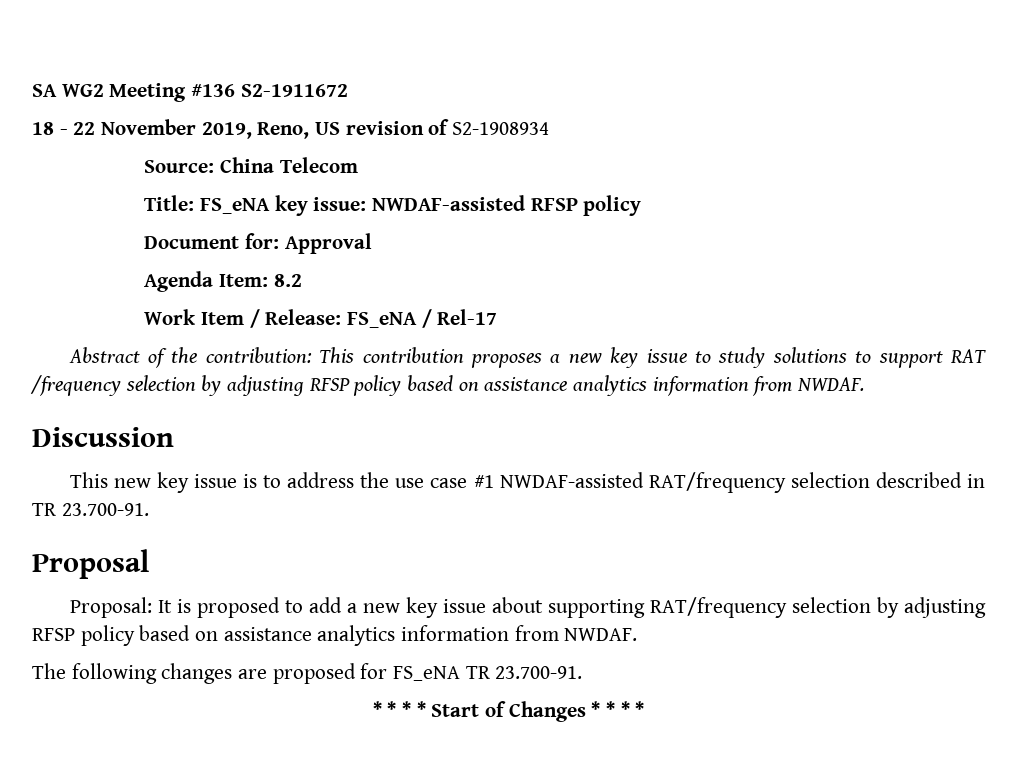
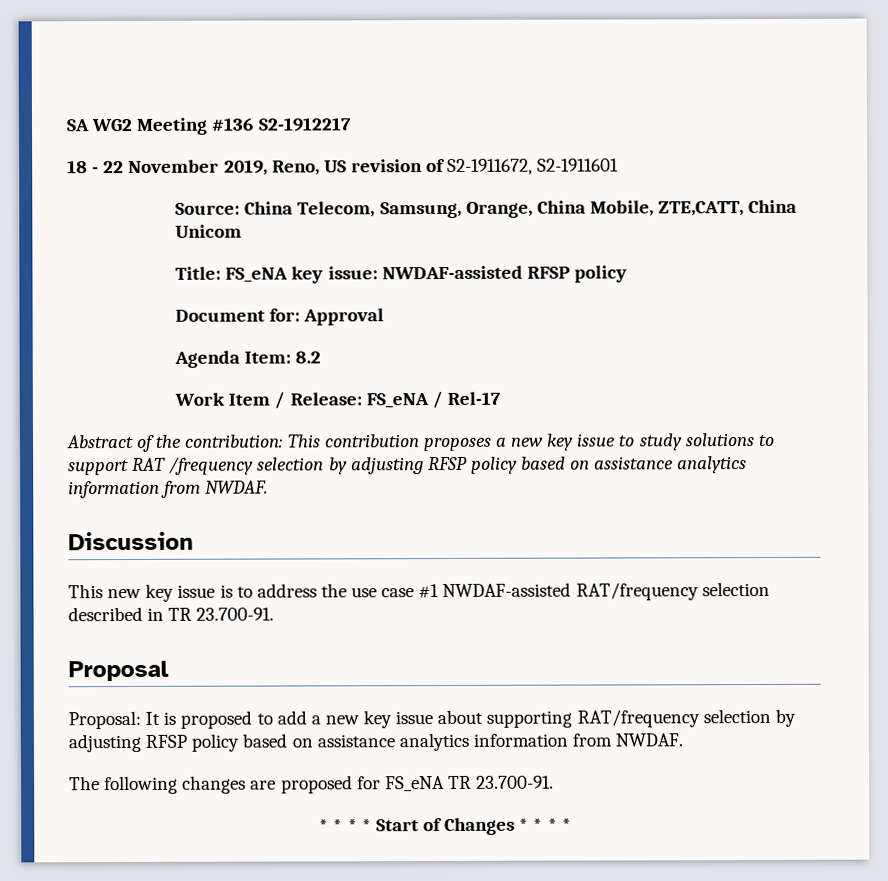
[240,84,348,97] S2-1911672 -> [257,117,352,132] S2-1912217
[452,122,550,135] S2-1908934 -> [447,158,620,175] S2-1911672, S2-1911601
[279,157,358,173] Telecom -> [297,199,798,219] [175,224,243,238] Telecom, Samsung, Orange, China Mobile, ZTE,CATT, China Unicom

